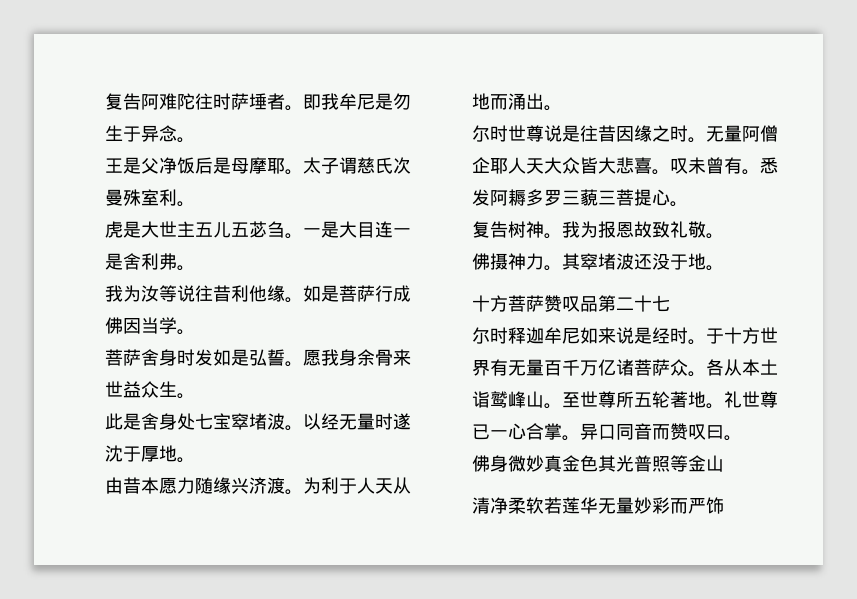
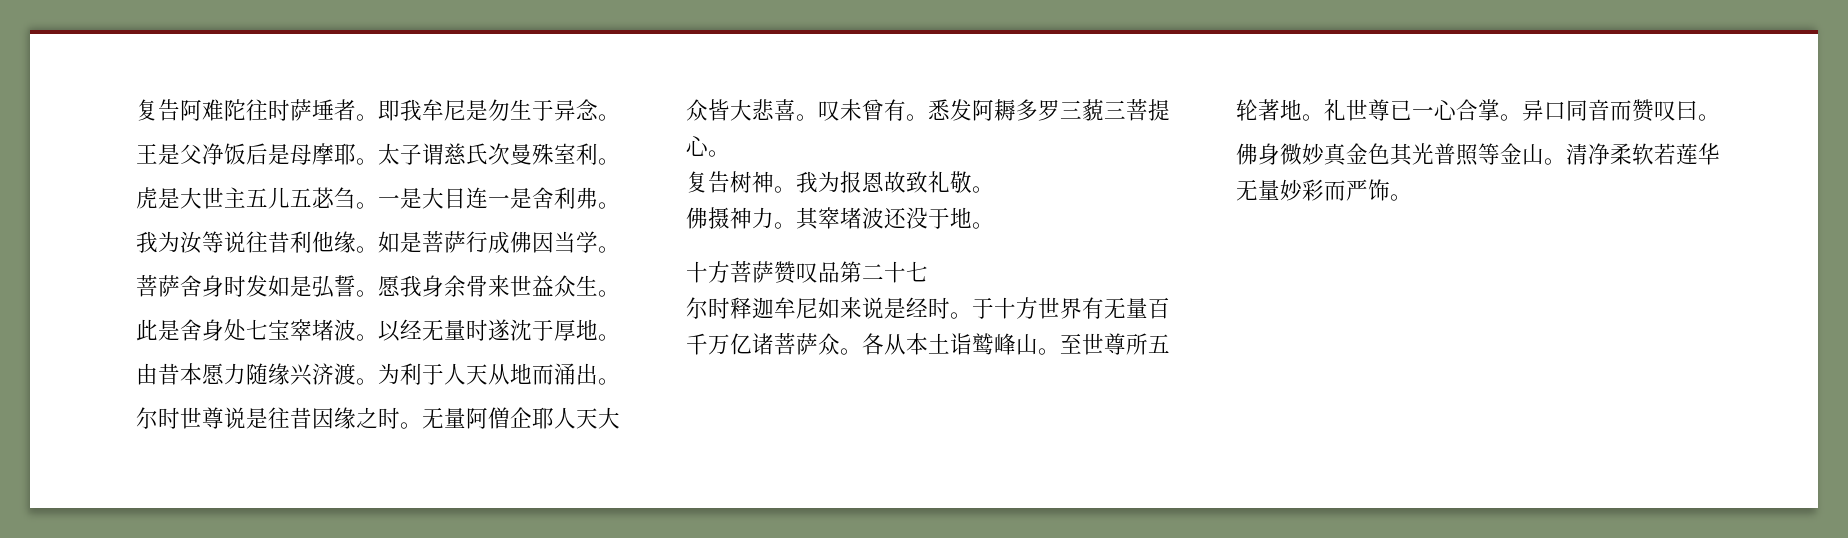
(724, 463) // -> [1544,158,1566,165] 。
(724, 505) none -> [1390,194,1412,201] 。

